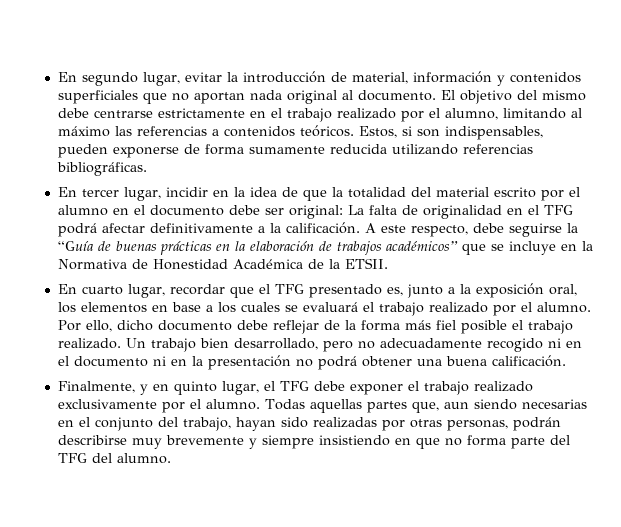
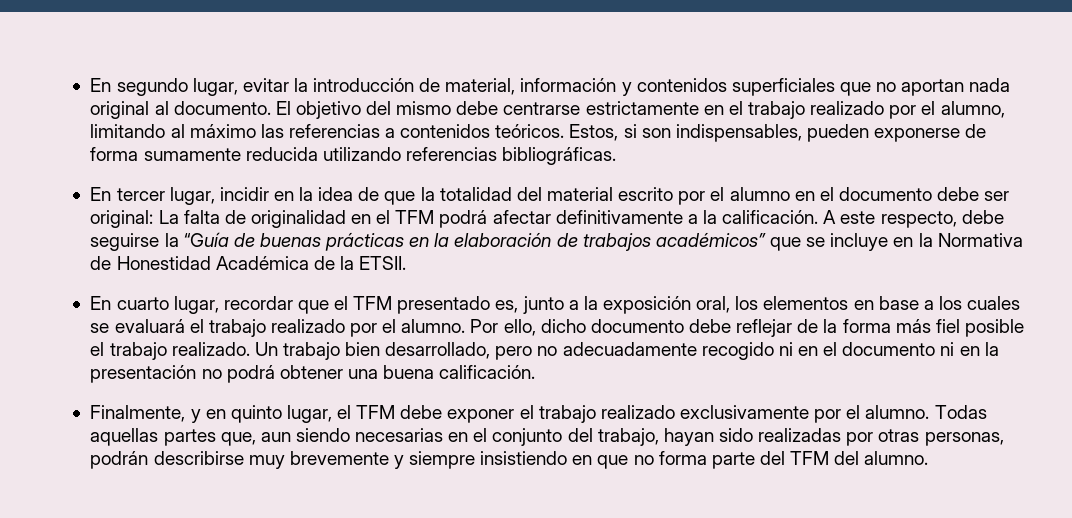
[544,205,574,215] TFG -> [395,210,435,224] TFM
[275,284,305,294] TFG -> [353,296,393,310] TFM
[280,381,310,391] TFG -> [356,405,396,419] TFM
[58,453,88,463] TFG -> [790,451,830,465] TFM

